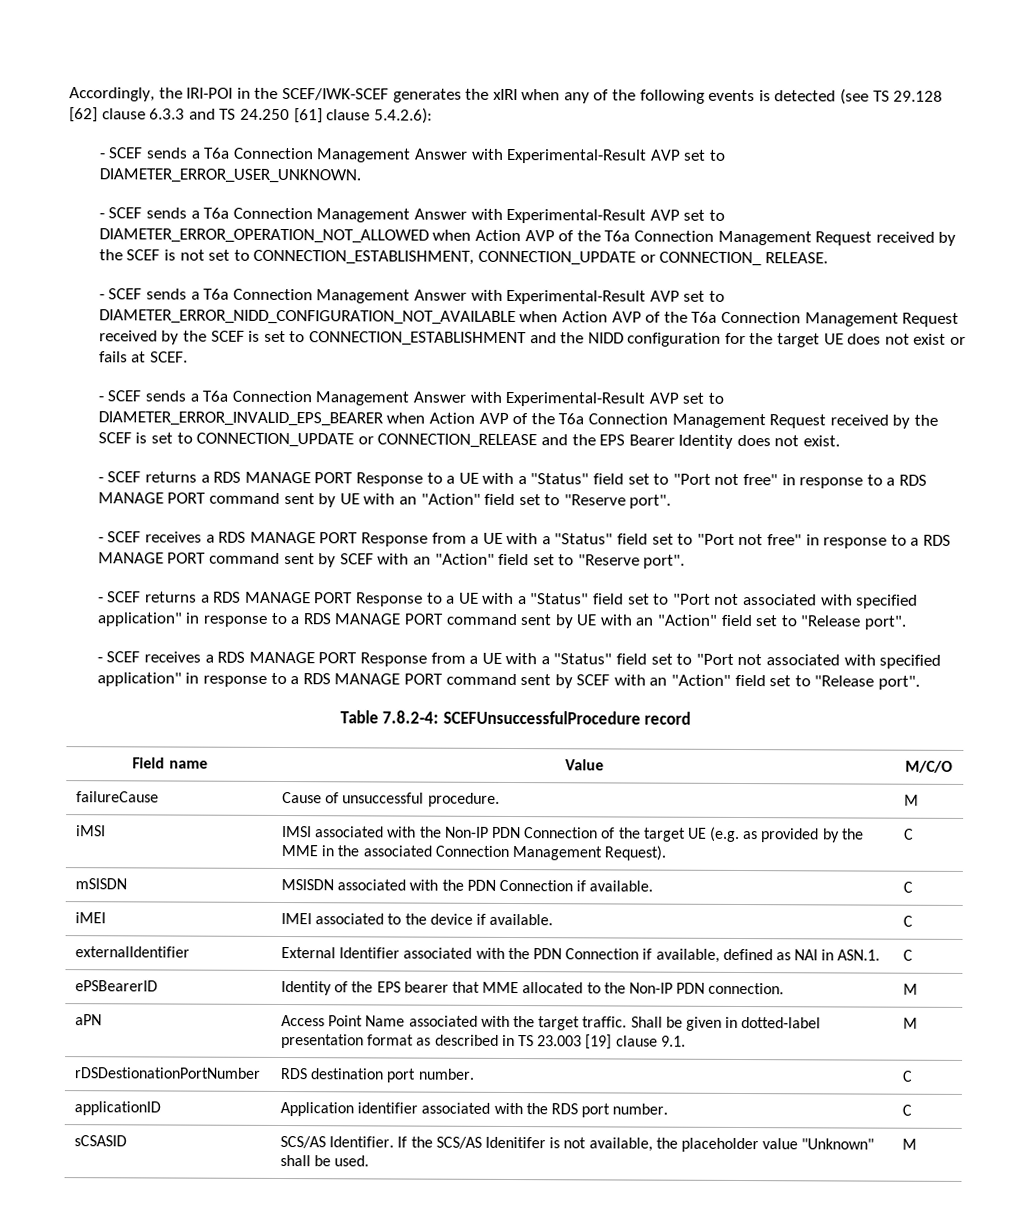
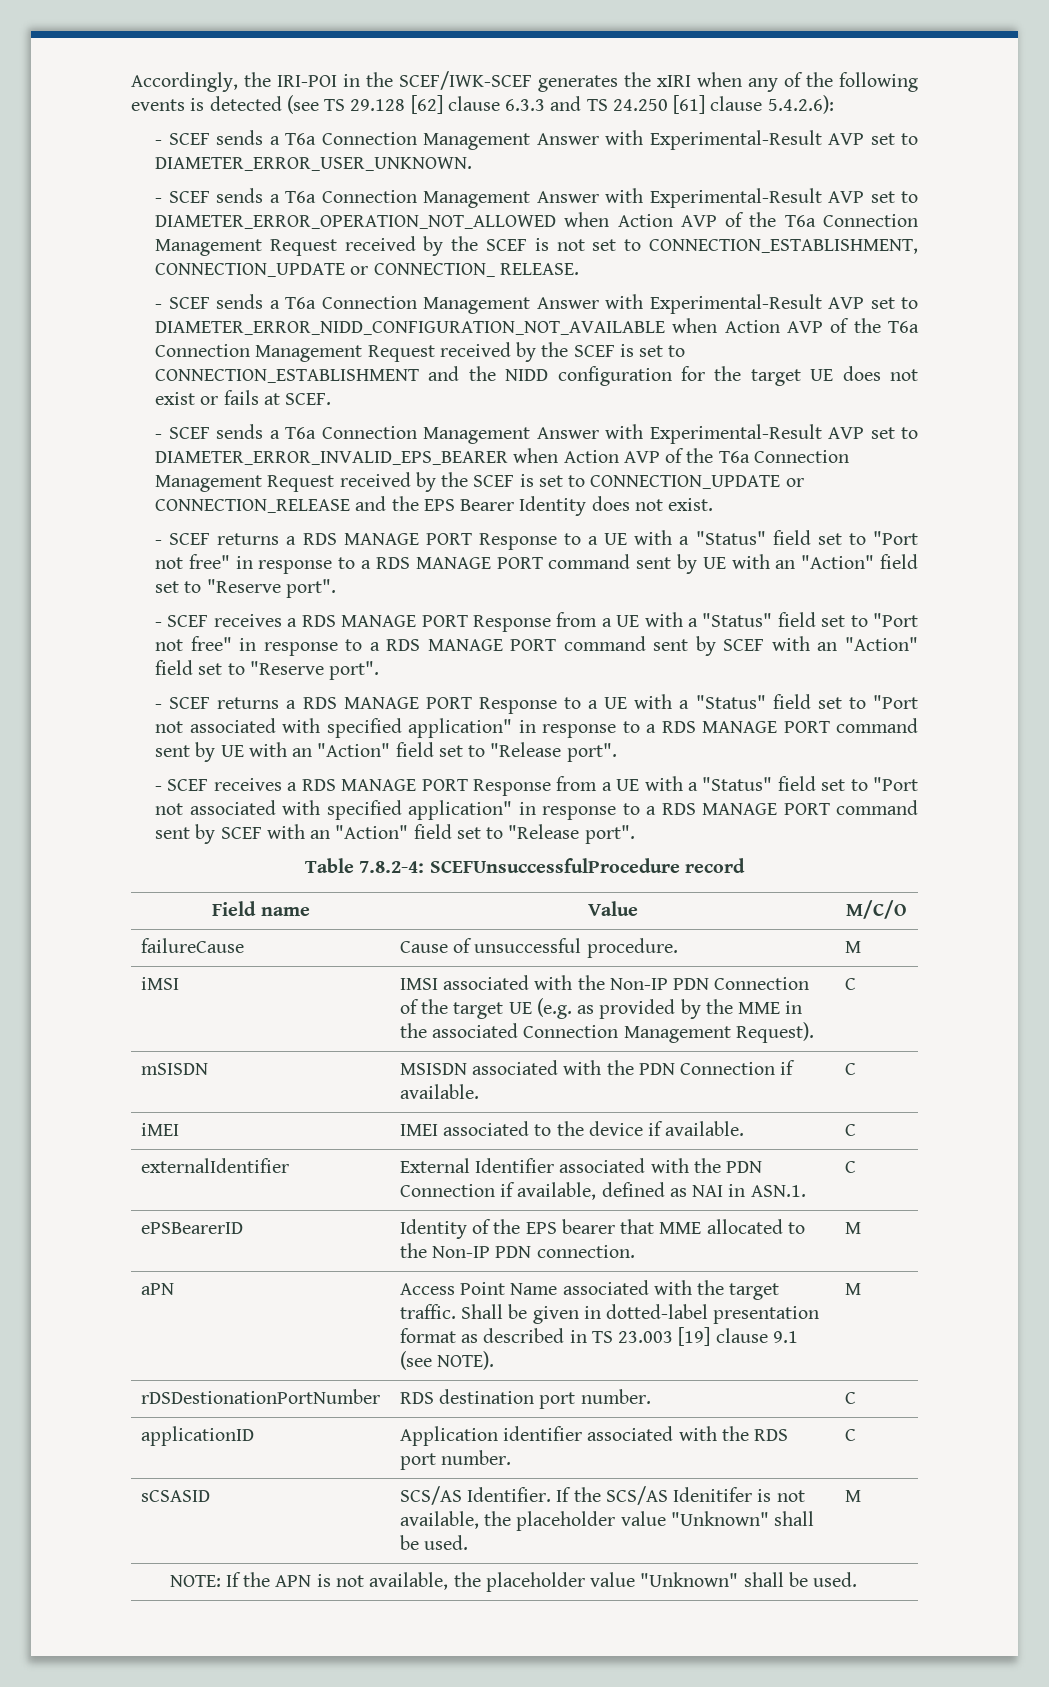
[660,1035,686,1047] 9.1. -> [772,1331,798,1343] [399,1351,495,1370] 9.1 (see NOTE).
(918, 1144) none -> [169,1572,858,1592] // NOTE: If the APN is not available, the placeholder value "Unknown" shall be used.

